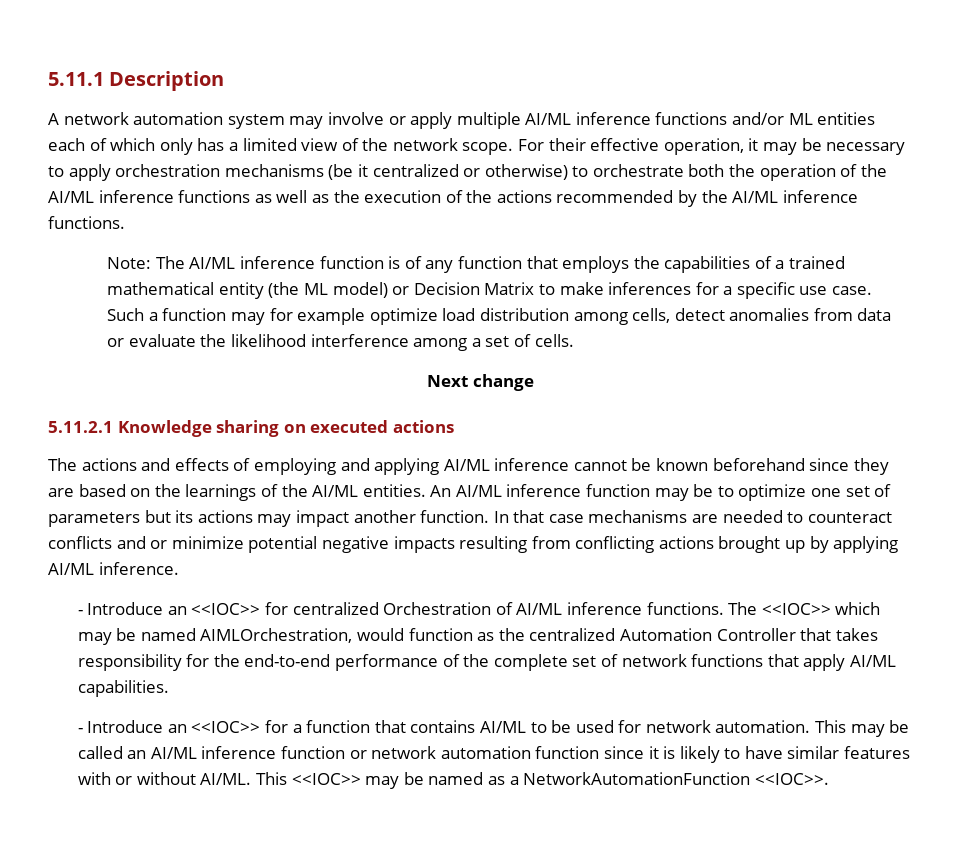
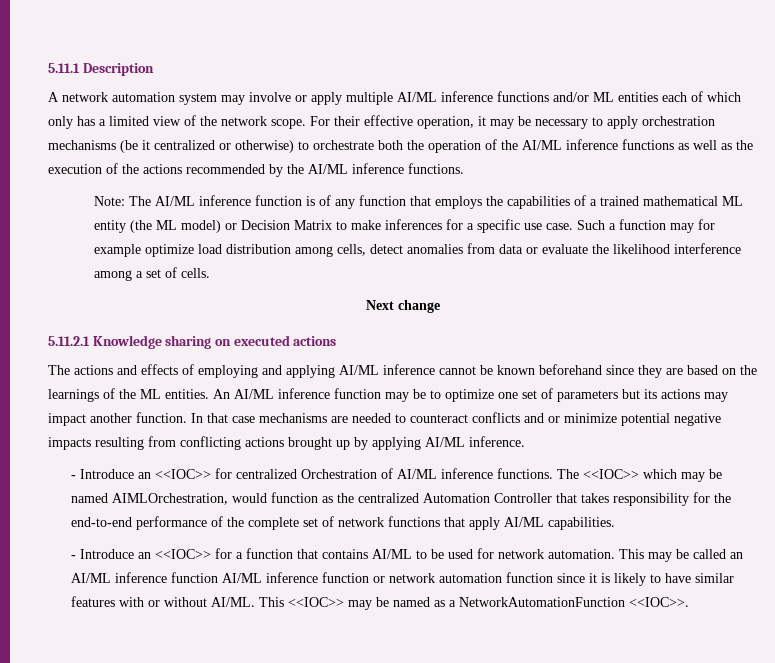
(215, 288) none -> [721,196,743,206] ML
[312,485,359,497] AI/ML -> [140,389,161,399] ML
(345, 752) none -> [221,572,369,583] AI/ML inference function

